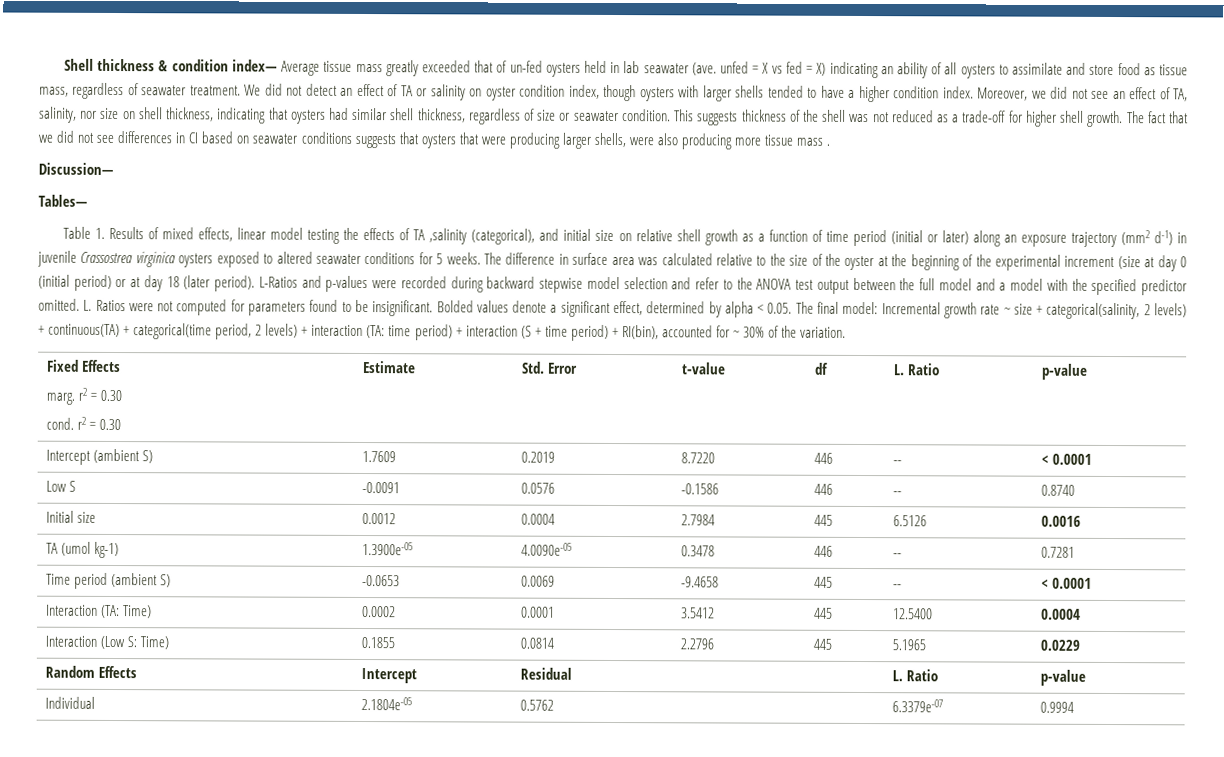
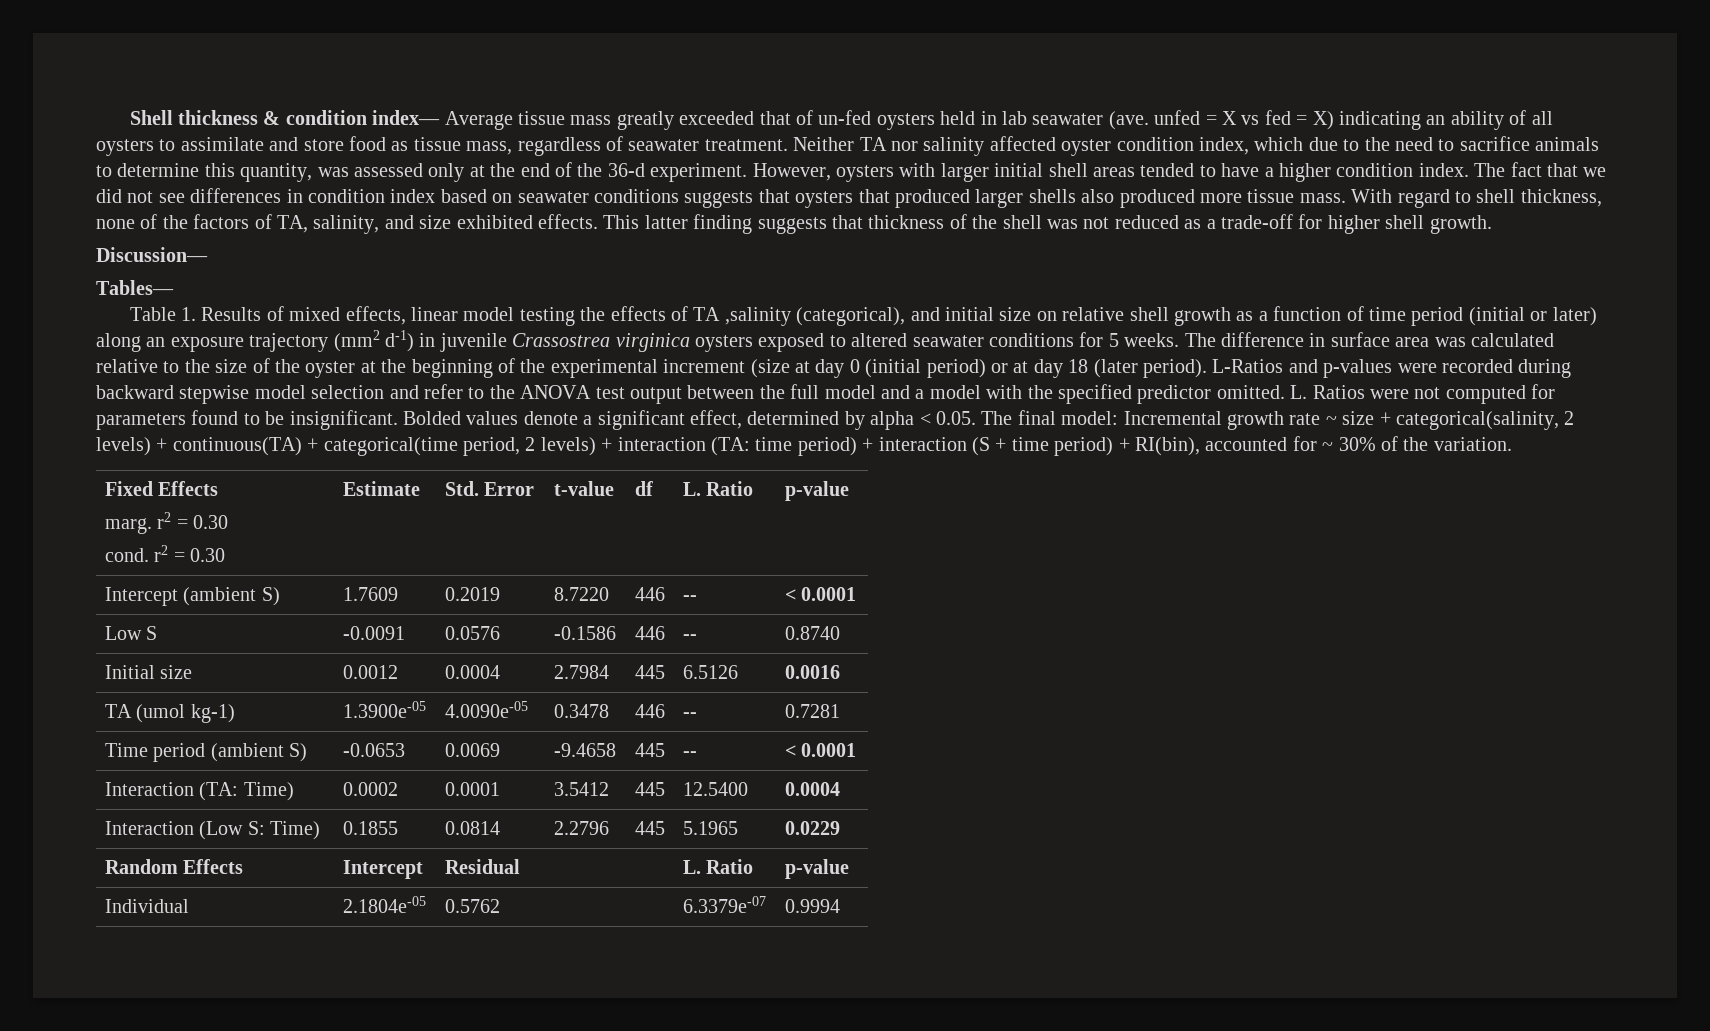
[244,83,765,102] We did not detect an effect of TA or salinity on oyster condition index, though oysters with larger shells -> [793,136,1600,156] [96,162,1135,182] Neither TA nor salinity affected oyster condition index, which due to the need to sacrifice animals to determine this quantity, was assessed only at the end of the 36-d experiment. However, oysters with larger initial shell areas
[977,86,1189,102] [39,106,739,126] Moreover, we did not see an effect of TA, salinity, nor size on shell thickness, indicating that oysters had similar shell thickness, regardless of size or seawater condition. This suggests -> [1474,162,1607,177] [96,188,1602,208] [96,214,863,234] The fact that we did not see differences in condition index based on seawater conditions suggests that oysters that produced larger shells also produced more tissue mass. With regard to shell thickness, none of the factors of TA, salinity, and size exhibited effects. This latter finding suggests that
[1126,111,1190,124] [38,130,831,150] The fact that we did not see differences in CI based on seawater conditions suggests that oysters that were producing larger shells, were also producing more tissue mass . -> (1492, 224) none

